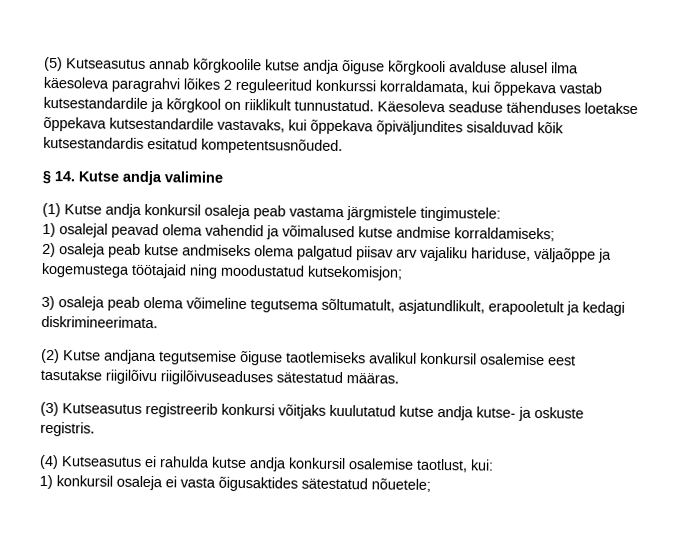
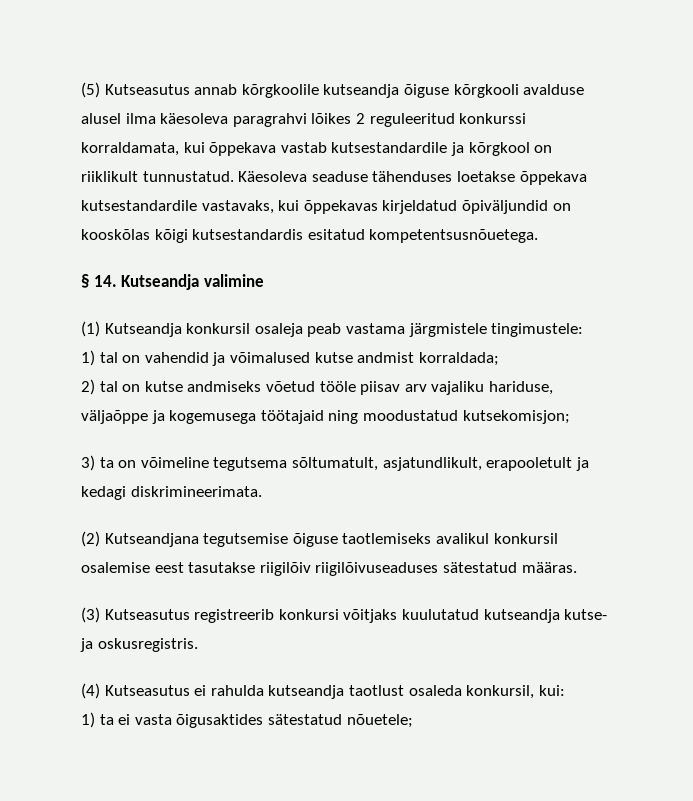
[265,59,340,74] kutse andja -> [323,84,400,98] kutseandja
[310,119,564,136] õppekava õpiväljundites sisalduvad kõik -> [303,200,571,214] [81,229,188,243] õppekavas kirjeldatud õpiväljundid on kooskõlas kõigi
[201,138,343,155] kompetentsusnõuded. -> [369,229,539,243] kompetentsusnõuetega.
[78,170,162,186] Kutse andja -> [121,274,200,290] Kutseandja
[64,203,142,218] Kutse andja -> [104,323,182,337] Kutseandja
[59,223,203,239] osalejal peavad olema -> [99,352,141,363] tal on
[396,226,555,242] andmise korraldamiseks; -> [357,352,499,366] andmist korraldada;
[59,243,353,261] osaleja peab kutse andmiseks olema palgatud -> [99,381,356,392] tal on kutse andmiseks võetud tööle
[41,262,130,278] kogemustega -> [169,410,257,424] kogemusega
[58,296,184,311] osaleja peab olema -> [99,457,137,468] ta on
[63,349,157,365] Kutse andjana -> [104,533,199,547] Kutseandjana
[105,369,157,385] riigilõivu -> [259,562,311,576] riigilõiv
[399,405,584,421] [40,421,95,437] kutse andja kutse- ja oskuste registris. -> [483,609,608,623] [80,638,198,652] kutseandja kutse- ja oskusregistris.
[211,456,468,473] kutse andja konkursil osalemise taotlust, -> [268,685,535,699] kutseandja taotlust osaleda konkursil,
[56,475,163,491] konkursil osaleja -> [99,714,114,725] ta

